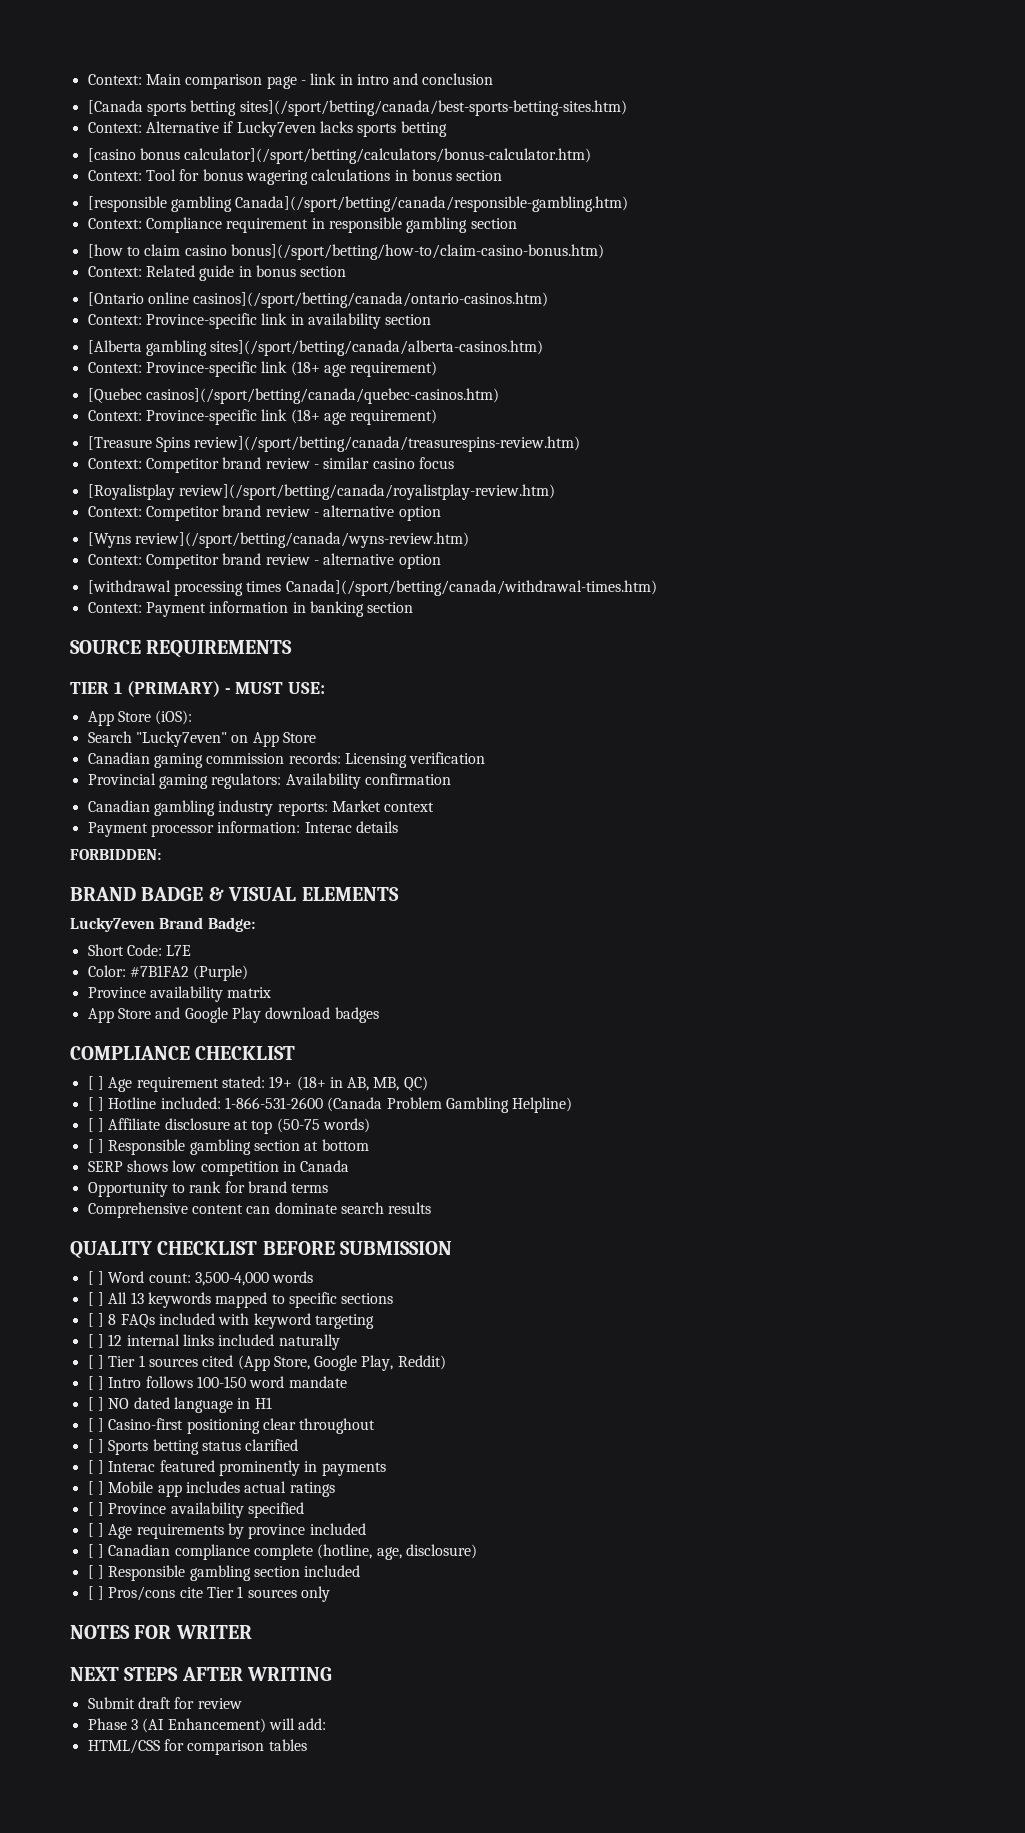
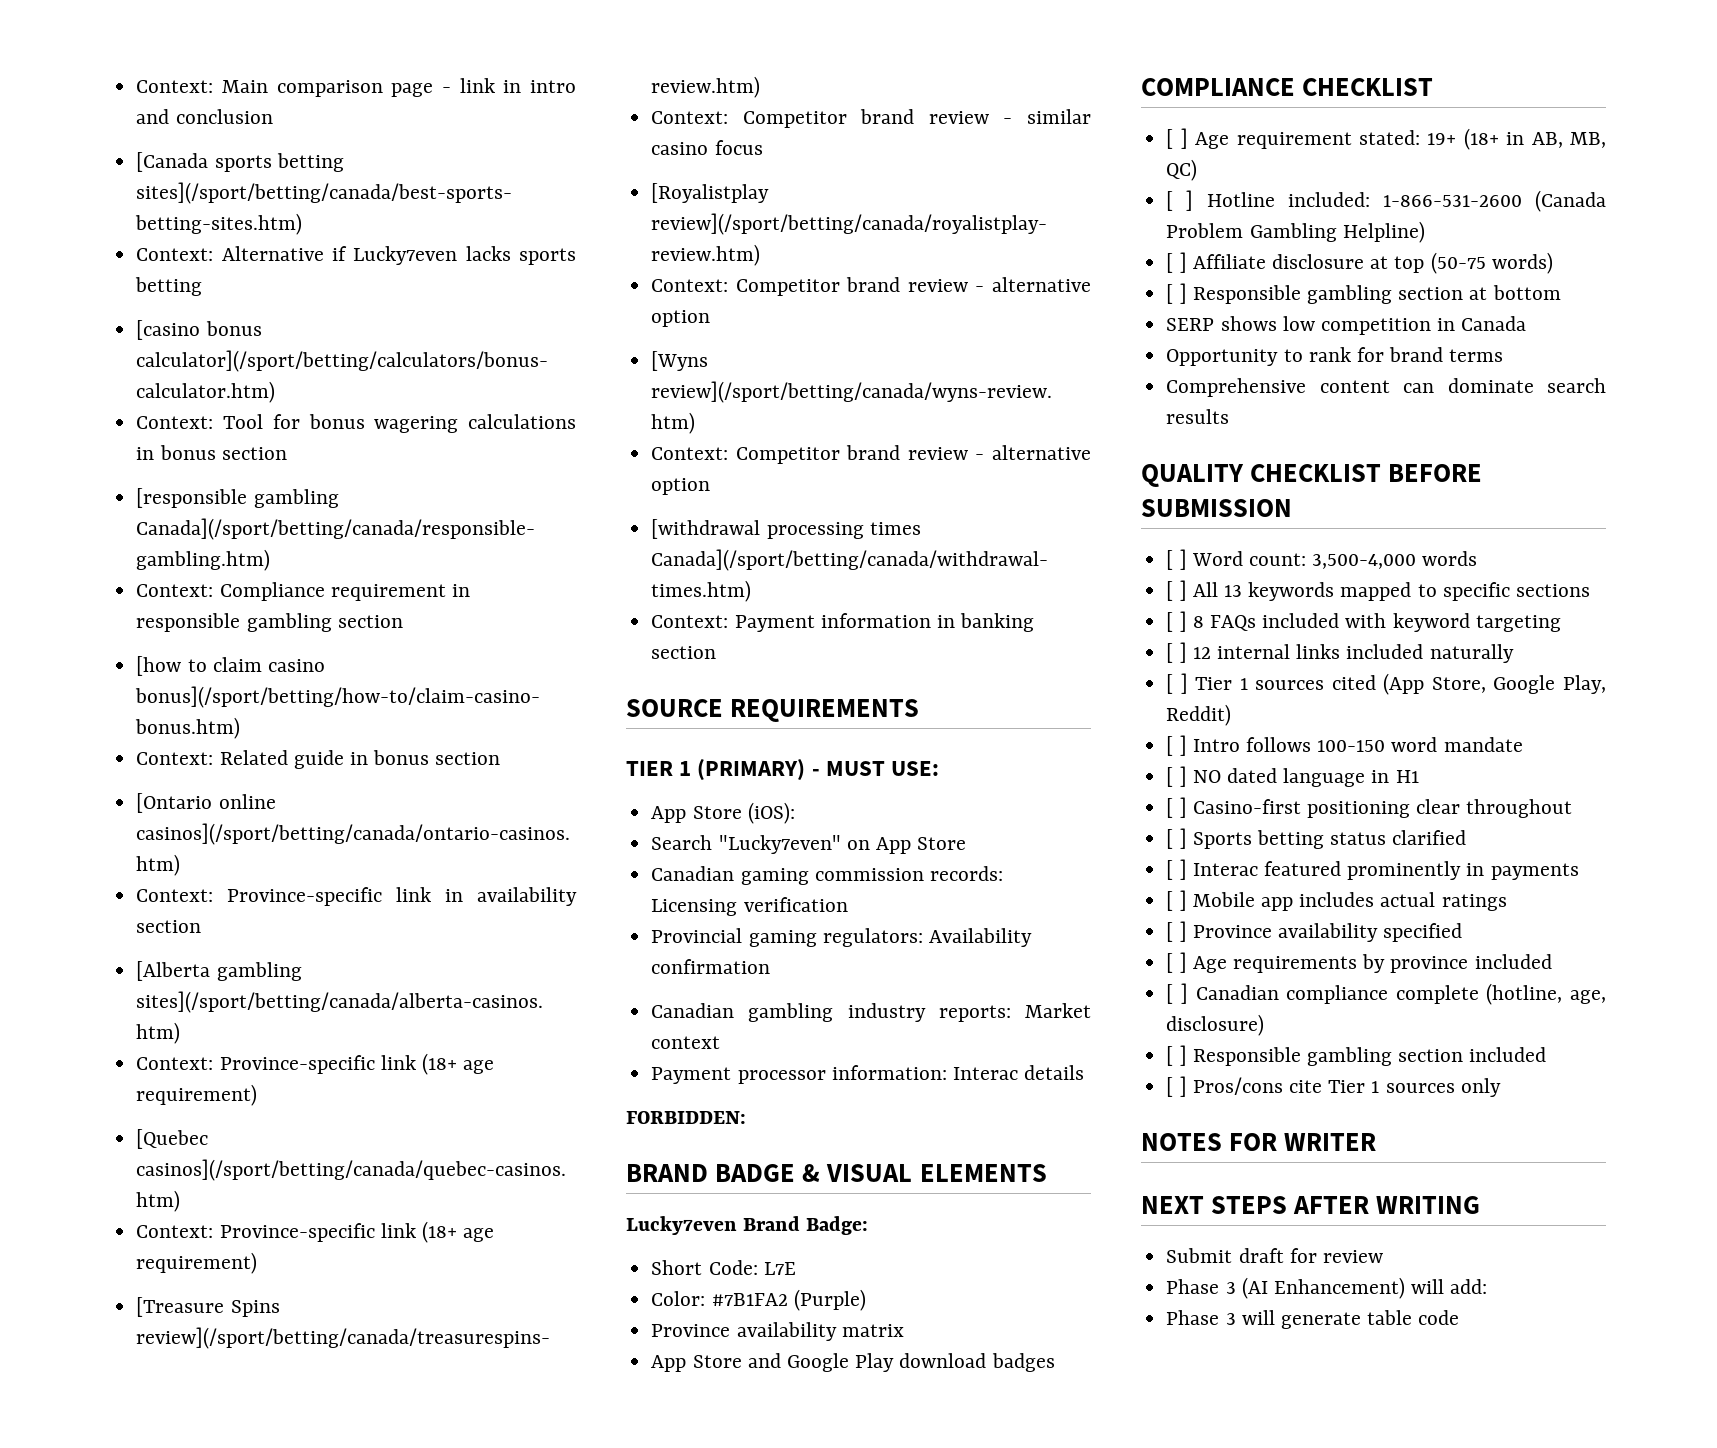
[87,1739,307,1755] HTML/CSS for comparison tables -> [1166,1310,1460,1329] Phase 3 will generate table code

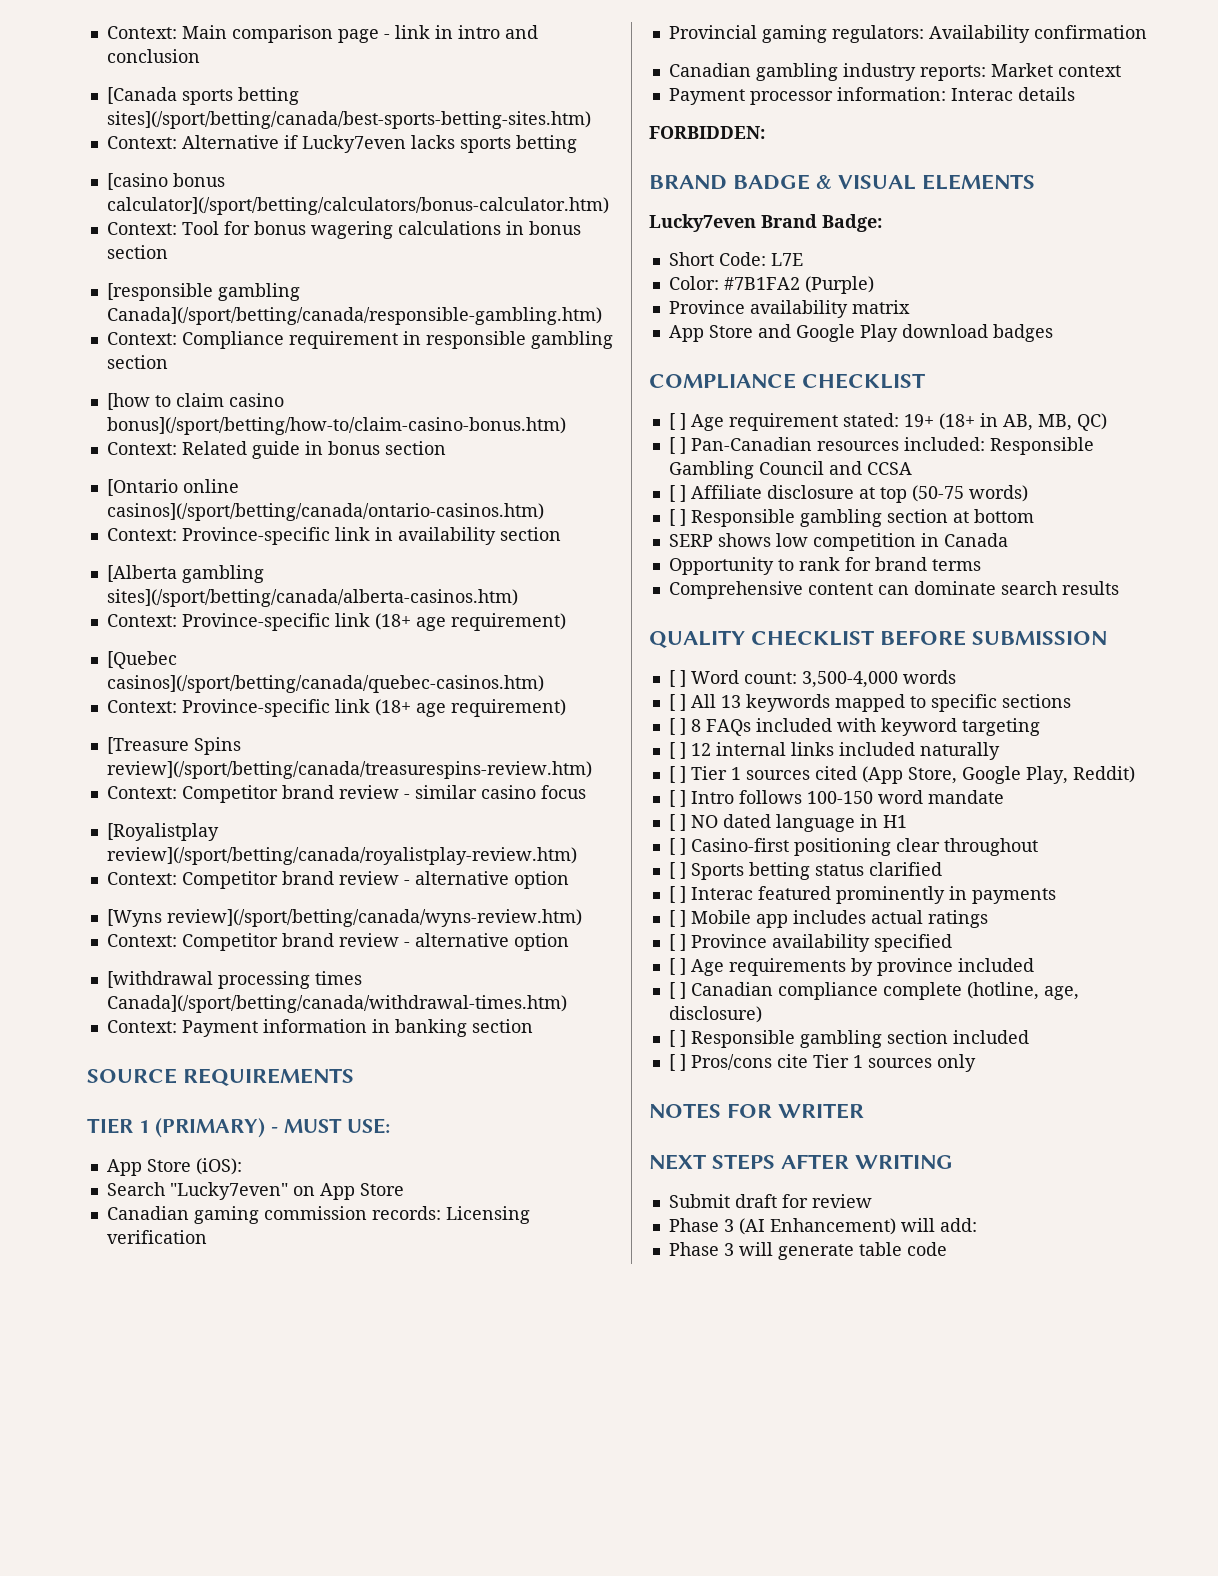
[1206,190,1606,212] [1166,221,1425,243] Hotline included: 1-866-531-2600 (Canada Problem Gambling Helpline) -> [690,437,1094,455] [668,461,912,479] Pan-Canadian resources included: Responsible Gambling Council and CCSA

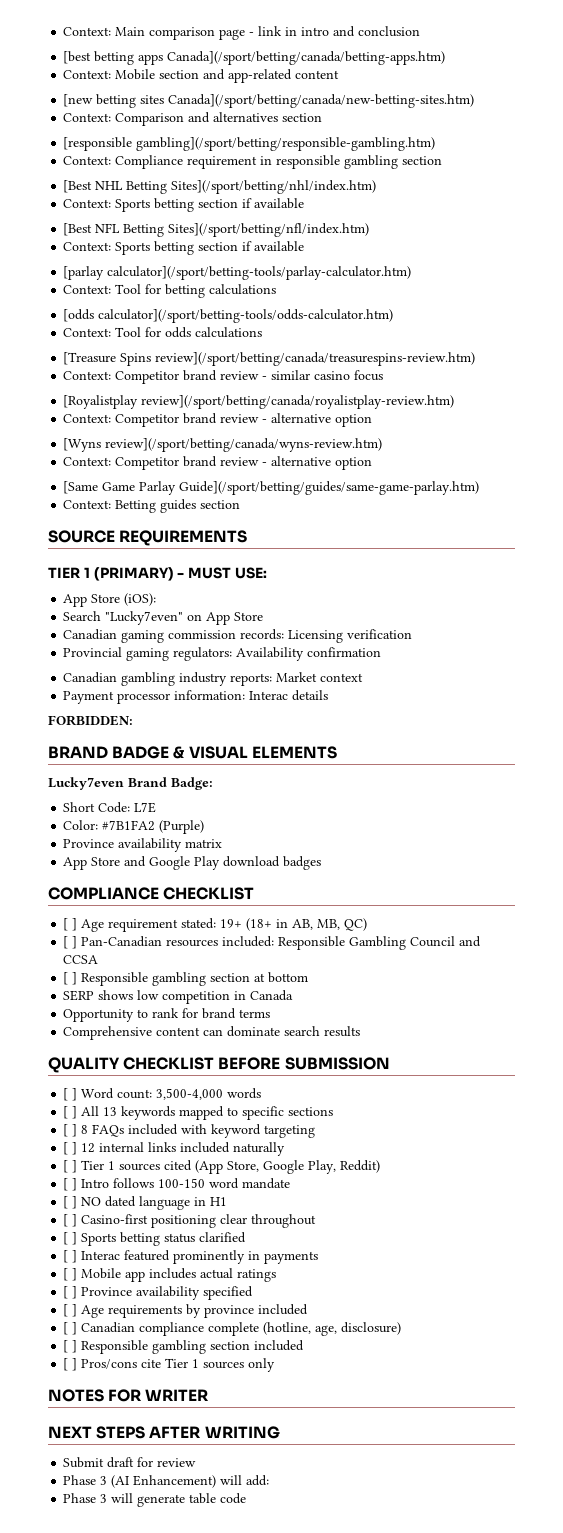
[106,87,299,105] [106,111,591,129] [106,135,577,153] [106,173,225,190] [106,197,609,215] [106,221,581,239] [Canada sports betting sites](/sport/betting/canada/best-sports-betting-sites.htm) // Context: Alternative if Lucky7even lacks sports betting // [casino bonus calculator](/sport/betting/calculators/bonus-calculator.htm) // Context: Tool for bonus wagering calculations in bonus -> [63,51,446,65] [63,69,340,83] [63,94,475,108] [63,112,279,126] [best betting apps Canada](/sport/betting/canada/betting-apps.htm) // Context: Mobile section and app-related content // [new betting sites Canada](/sport/betting/canada/new-betting-sites.htm) // Context: Comparison and alternatives
[217,283,300,301] [106,307,602,325] gambling Canada](/sport/betting/canada/responsible-gambling.htm) -> [136,137,436,151] gambling](/sport/betting/responsible-gambling.htm)
[106,393,284,410] [106,417,566,435] [106,441,446,459] [106,479,239,496] [106,503,544,521] [106,527,561,545] [106,565,264,583] [106,589,518,607] [106,613,566,631] [106,651,177,669] [106,675,544,693] [106,699,566,717] [how to claim casino bonus](/sport/betting/how-to/claim-casino-bonus.htm) // Context: Related guide in bonus section // [Ontario online casinos](/sport/betting/canada/ontario-casinos.htm) // Context: Province-specific link in availability section // [Alberta gambling sites](/sport/betting/canada/alberta-casinos.htm) // Context: Province-specific link (18+ age requirement) // [Quebec casinos](/sport/betting/canada/quebec-casinos.htm) // Context: Province-specific link (18+ age requirement) -> [63,180,377,194] [63,198,305,212] [63,223,370,237] [63,241,305,255] [63,266,412,280] [63,284,277,298] [63,309,394,323] [63,327,263,338] [Best NHL Betting Sites](/sport/betting/nhl/index.htm) // Context: Sports betting section if available // [Best NFL Betting Sites](/sport/betting/nfl/index.htm) // Context: Sports betting section if available // [parlay calculator](/sport/betting-tools/parlay-calculator.htm) // Context: Tool for betting calculations // [odds calculator](/sport/betting-tools/odds-calculator.htm) // Context: Tool for odds calculations
[106,971,362,989] [106,995,567,1013] [106,1019,467,1037] [withdrawal processing times Canada](/sport/betting/canada/withdrawal-times.htm) // Context: Payment information in banking -> [63,481,480,495] [63,499,197,513] [Same Game Parlay Guide](/sport/betting/guides/same-game-parlay.htm) // Context: Betting guides
[668,485,1028,503] // [ ] Affiliate disclosure at top (50-75 words) -> (99, 959) none

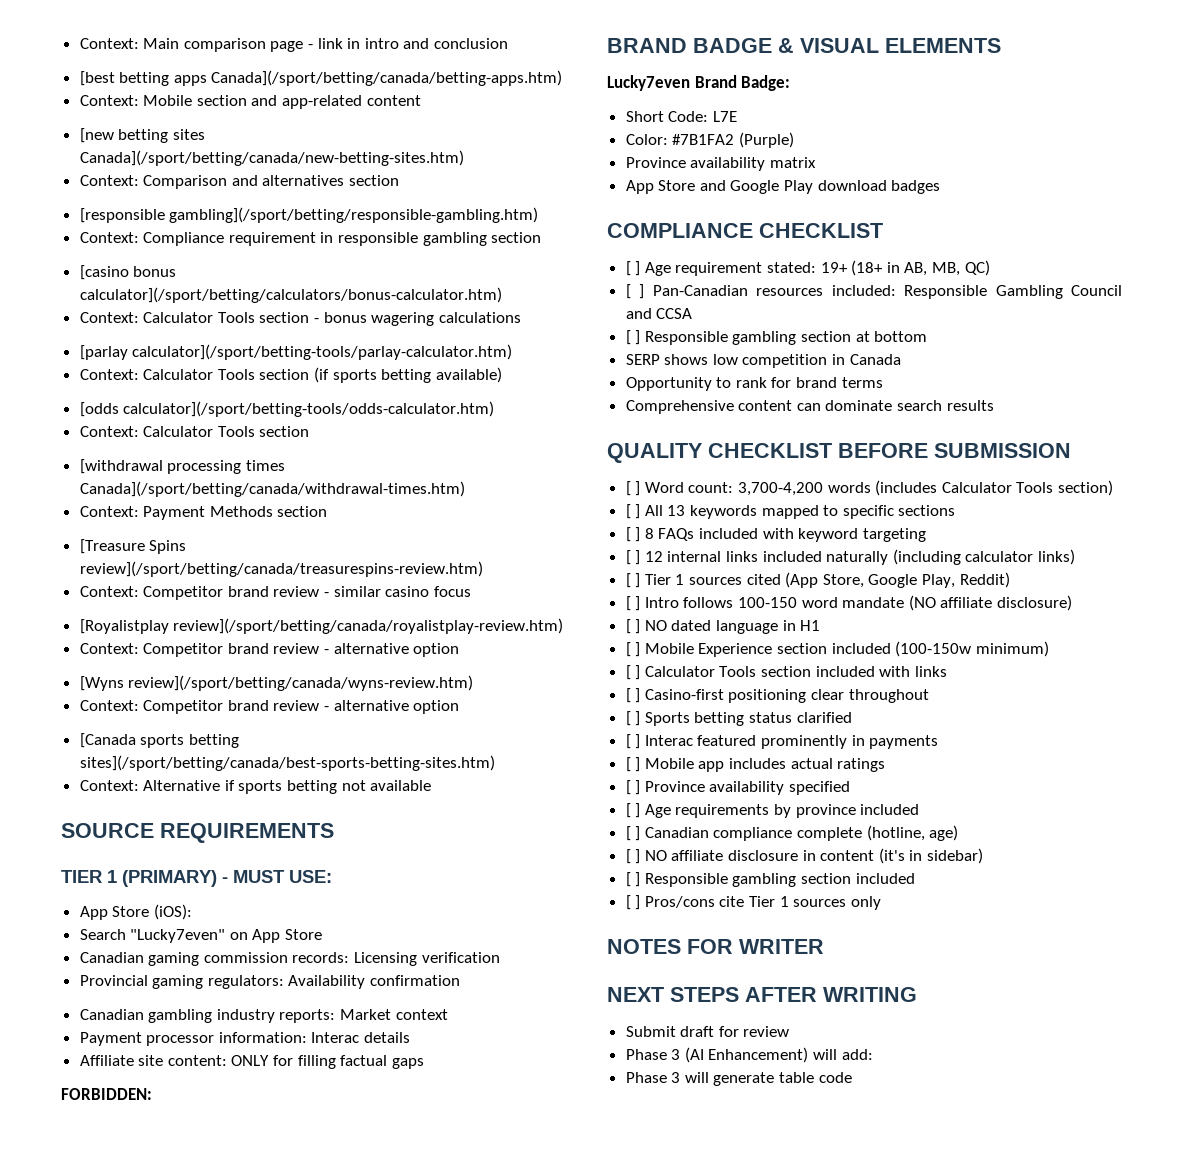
[63,180,377,194] [63,198,305,212] [63,223,370,237] [63,241,305,255] [63,266,412,280] [63,284,277,298] [63,309,394,323] [63,327,263,338] [Best NHL Betting Sites](/sport/betting/nhl/index.htm) // Context: Sports betting section if available // [Best NFL Betting Sites](/sport/betting/nfl/index.htm) // Context: Sports betting section if available // [parlay calculator](/sport/betting-tools/parlay-calculator.htm) // Context: Tool for betting calculations // [odds calculator](/sport/betting-tools/odds-calculator.htm) // Context: Tool for odds calculations -> [79,265,177,280] [79,287,502,303] [79,312,521,326] [79,344,513,360] [79,367,502,383] [79,401,495,417] [79,426,310,437] [79,459,285,474] [79,481,465,497] [79,506,328,520] [casino bonus calculator](/sport/betting/calculators/bonus-calculator.htm) // Context: Calculator Tools section - bonus wagering calculations // [parlay calculator](/sport/betting-tools/parlay-calculator.htm) // Context: Calculator Tools section (if sports betting available) // [odds calculator](/sport/betting-tools/odds-calculator.htm) // Context: Calculator Tools section // [withdrawal processing times Canada](/sport/betting/canada/withdrawal-times.htm) // Context: Payment Methods section
[63,481,480,495] [63,499,241,513] [Same Game Parlay Guide](/sport/betting/guides/same-game-parlay.htm) // Context: Betting guides section -> [79,733,239,748] [79,755,495,771] [79,780,432,794] [Canada sports betting sites](/sport/betting/canada/best-sports-betting-sites.htm) // Context: Alternative if sports betting not available
(329, 695) none -> [79,1055,424,1069] // Affiliate site content: ONLY for filling factual gaps
[156,1088,224,1100] 3,500-4,000 -> [738,482,824,496] 3,700-4,200
(262, 1093) none -> [875,480,1114,496] (includes Calculator Tools section)
(286, 1149) none -> [892,549,1076,565] (including calculator links)
(291, 1183) none -> [908,595,1073,611] (NO affiliate disclosure)
(228, 1201) none -> [625,641,1049,657] [625,665,947,680] // [ ] Mobile Experience section included (100-150w minimum) // [ ] Calculator Tools section included with links
[315,1322,402,1336] age, disclosure) -> [929,825,959,841] [625,848,984,864] age) // [ ] NO affiliate disclosure in content (it's in sidebar)

